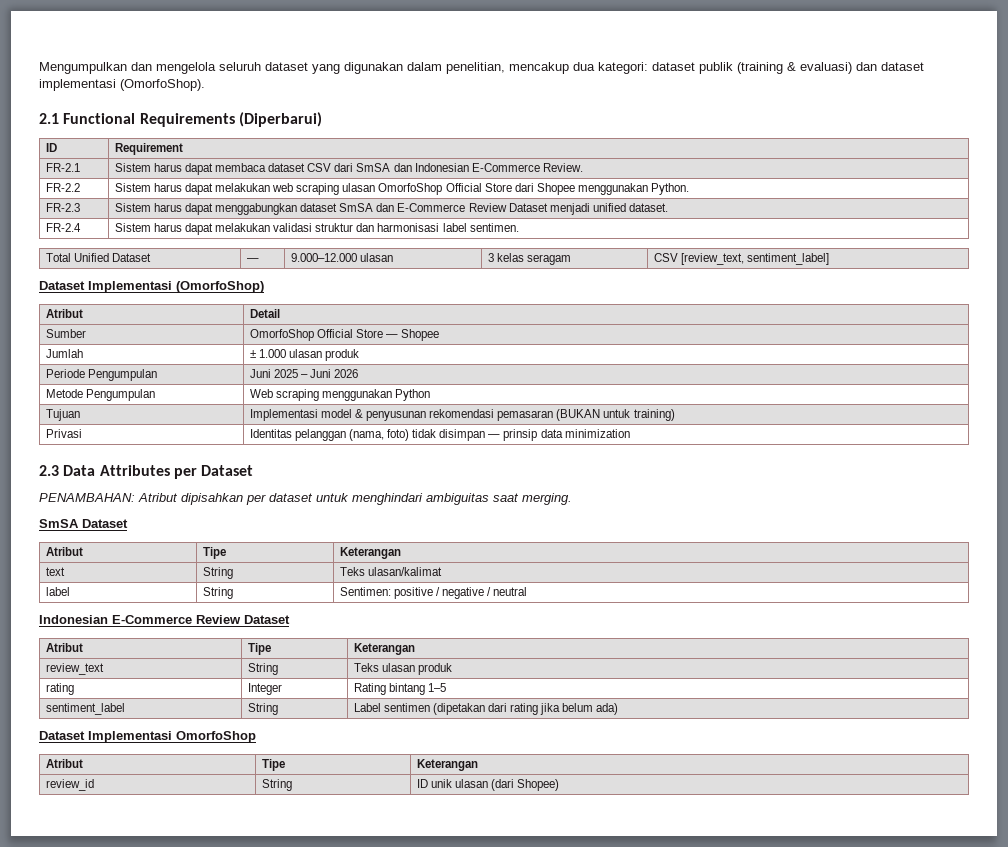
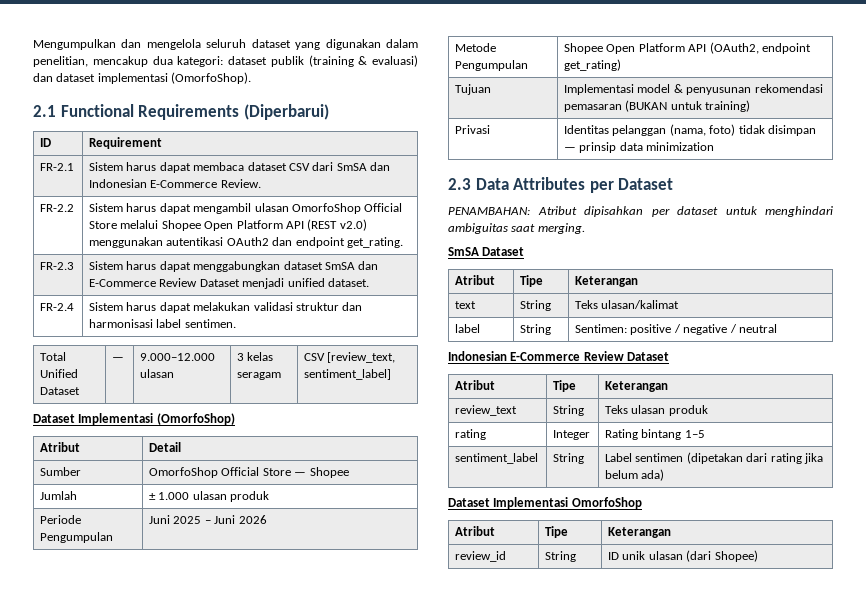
[214,183,340,195] melakukan web scraping -> [193,203,252,214] mengambil
[514,183,690,195] dari Shopee menggunakan Python. -> [120,219,367,231] [89,237,403,248] melalui Shopee Open Platform API (REST v2.0) menggunakan autentikasi OAuth2 dan endpoint get_rating.
[249,389,430,401] Web scraping menggunakan Python -> [564,42,811,54] [564,59,622,71] Shopee Open Platform API (OAuth2, endpoint get_rating)

